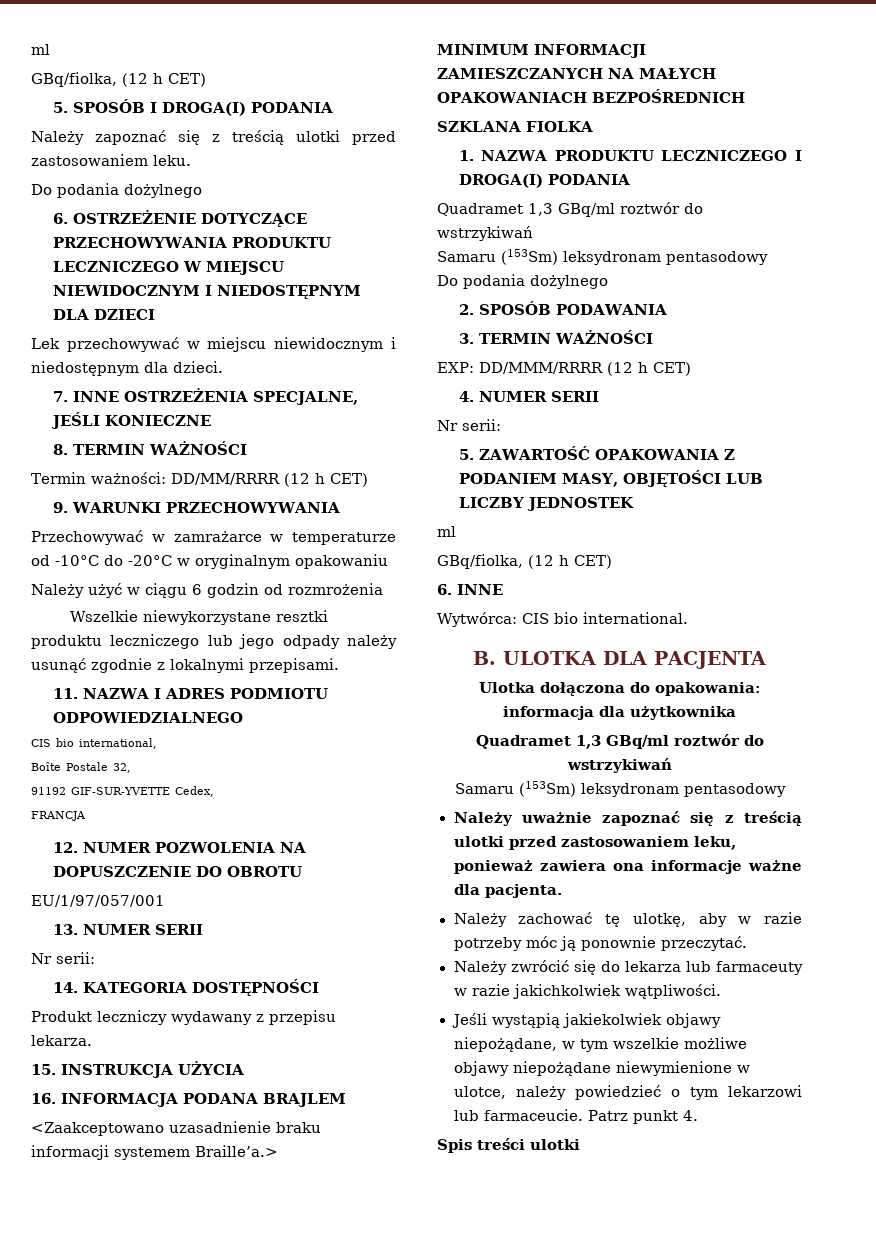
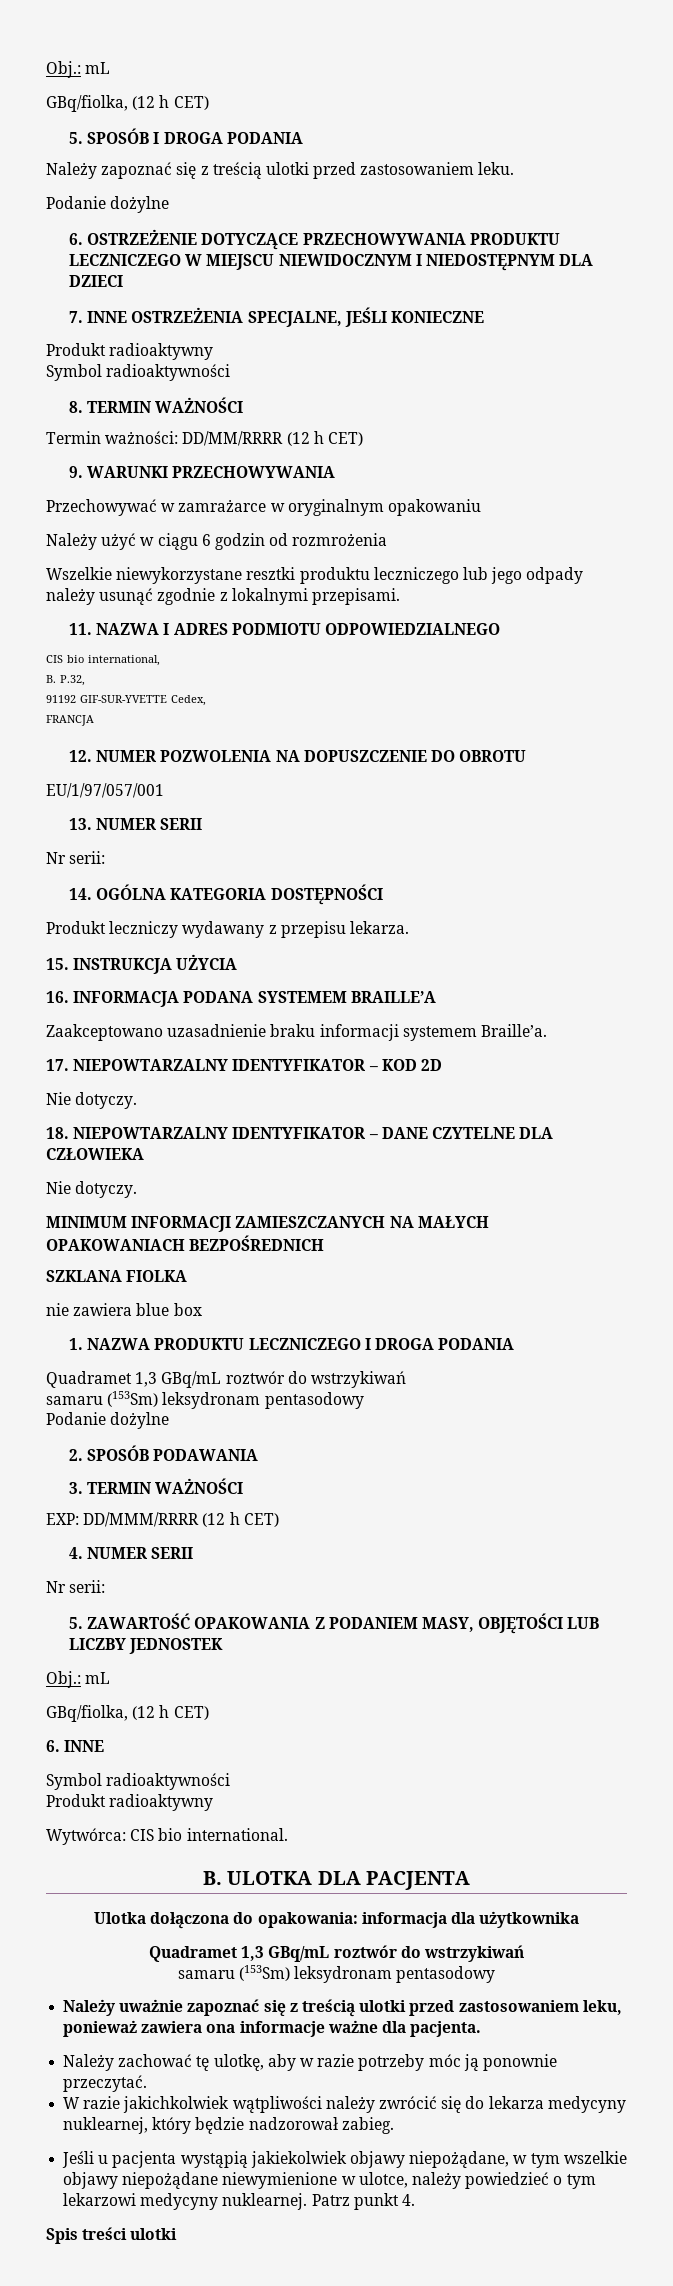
[31,44,50,55] ml -> [46,61,111,78] Obj.: mL
[161,102,246,116] DROGA(I) -> [163,132,223,144] DROGA
[31,183,202,198] Do podania dożylnego -> [46,196,170,213] Podanie dożylne
[31,337,397,352] [31,361,223,376] // Lek przechowywać w miejscu niewidocznym i niedostępnym dla dzieci. -> (124, 281) none
(211, 420) none -> [46,343,214,360] [46,364,231,381] // Produkt radioaktywny // Symbol radioaktywności
[292,532,396,545] [31,555,190,566] temperaturze od -10°C do -20°C w -> (285, 507) none
[31,762,131,773] Boîte Postale 32, -> [46,675,86,686] B. P.32,
(78, 987) none -> [96,884,167,900] OGÓLNA
[263,1093,346,1107] [31,1122,164,1136] BRAJLEM // <Zaakceptowano -> [257,991,436,1003] [46,1024,163,1041] SYSTEMEM BRAILLE’A // Zaakceptowano
[195,1145,278,1157] Braille’a.> -> [480,1024,547,1037] [46,1059,442,1071] [46,1092,138,1109] [46,1127,554,1139] [46,1148,144,1160] [46,1181,138,1198] Braille’a. // 17. NIEPOWTARZALNY IDENTYFIKATOR – KOD 2D // Nie dotyczy. // 18. NIEPOWTARZALNY IDENTYFIKATOR – DANE CZYTELNE DLA CZŁOWIEKA // Nie dotyczy.
(593, 126) none -> [46,1303,202,1316] // nie zawiera blue box
[458,174,543,188] DROGA(I) -> [374,1338,434,1350] DROGA
[558,202,703,217] [437,226,533,241] [437,249,768,265] [437,274,608,289] GBq/ml roztwór do wstrzykiwań // Samaru (153Sm) leksydronam pentasodowy // Do podania dożylnego -> [161,1371,406,1388] [46,1391,364,1409] [46,1412,170,1429] GBq/mL roztwór do wstrzykiwań // samaru (153Sm) leksydronam pentasodowy // Podanie dożylne
[437,526,456,537] ml -> [46,1671,111,1688] Obj.: mL
(503, 589) none -> [46,1773,231,1790] [46,1794,214,1811] // Symbol radioaktywności // Produkt radioaktywny
[605,734,764,749] [566,758,672,773] [454,783,514,794] GBq/ml roztwór do wstrzykiwań // Samaru -> [268,1945,524,1962] [177,1970,235,1979] GBq/mL roztwór do wstrzykiwań // samaru
[453,960,803,975] [453,984,721,999] Należy zwrócić się do lekarza lub farmaceuty w razie jakichkolwiek wątpliwości. -> [63,2096,626,2113] [63,2117,394,2134] W razie jakichkolwiek wątpliwości należy zwrócić się do lekarza medycyny nuklearnej, który będzie nadzorował zabieg.
(487, 1020) none -> [98,2151,177,2168] u pacjenta
[683,1037,747,1049] możliwe -> (627, 2157) none
[453,1109,583,1121] lub farmaceucie. -> [140,2193,308,2210] medycyny nuklearnej.

